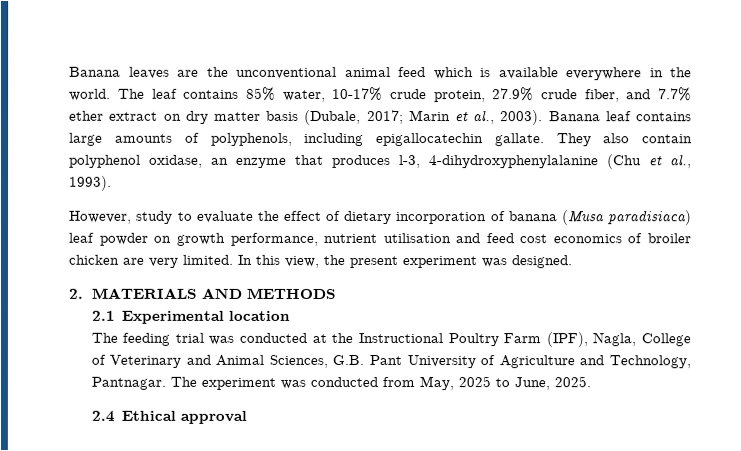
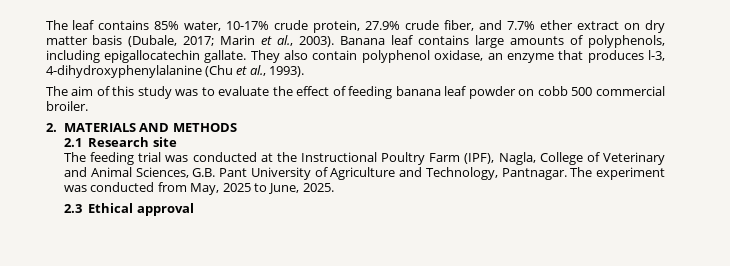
[69,66,692,81] [69,88,112,101] Banana leaves are the unconventional animal feed which is available everywhere in the world. -> (45, 25) none
[69,210,174,224] However, study -> [45,86,199,99] The aim of this study was
[344,210,693,226] [68,232,691,246] [68,254,573,269] dietary incorporation of banana (Musa paradisiaca) leaf powder on growth performance, nutrient utilisation and feed cost economics of broiler chicken are very limited. In this view, the present experiment was designed. -> [348,86,665,99] [45,101,88,111] feeding banana leaf powder on cobb 500 commercial broiler.
[120,310,290,324] Experimental location -> [88,137,177,147] Research site
[90,410,115,422] 2.4 -> [64,204,83,213] 2.3

